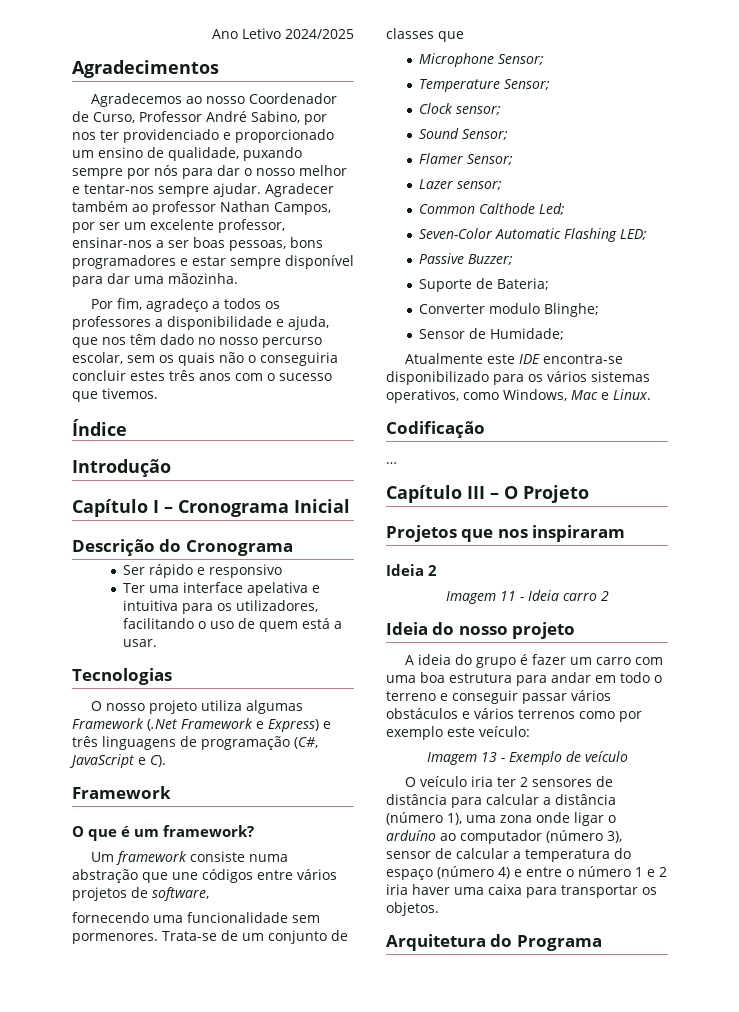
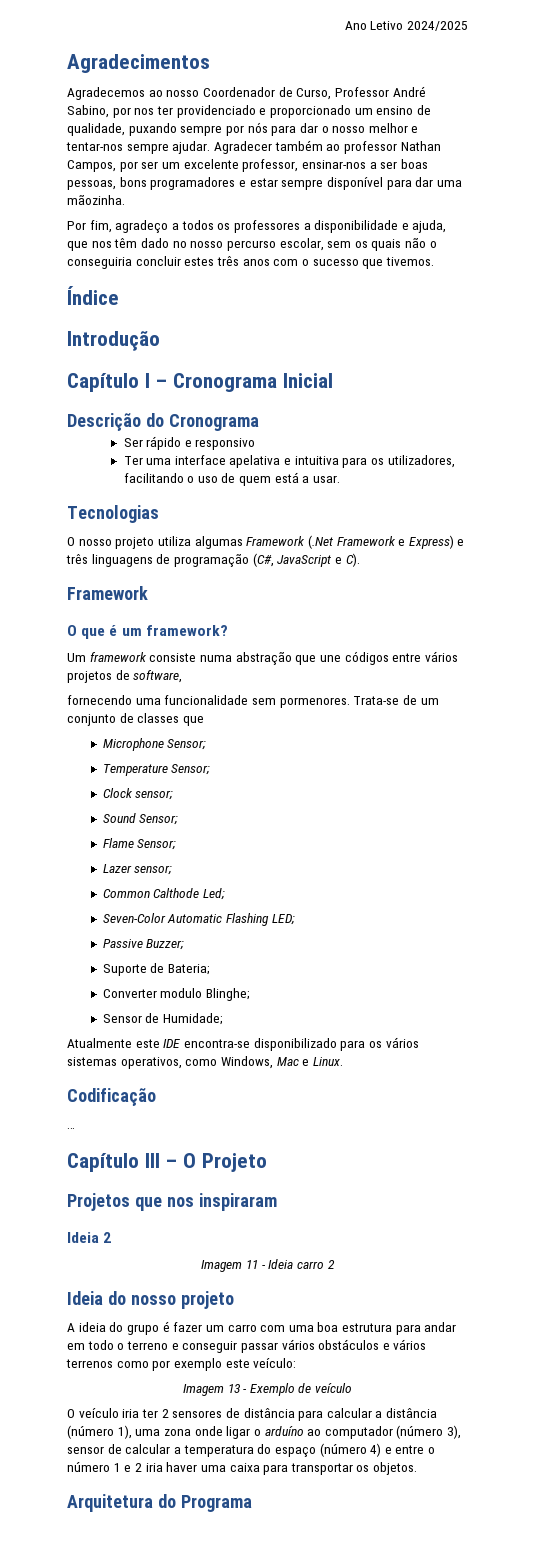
[419,153,464,164] Flamer -> [102,838,134,848] Flame

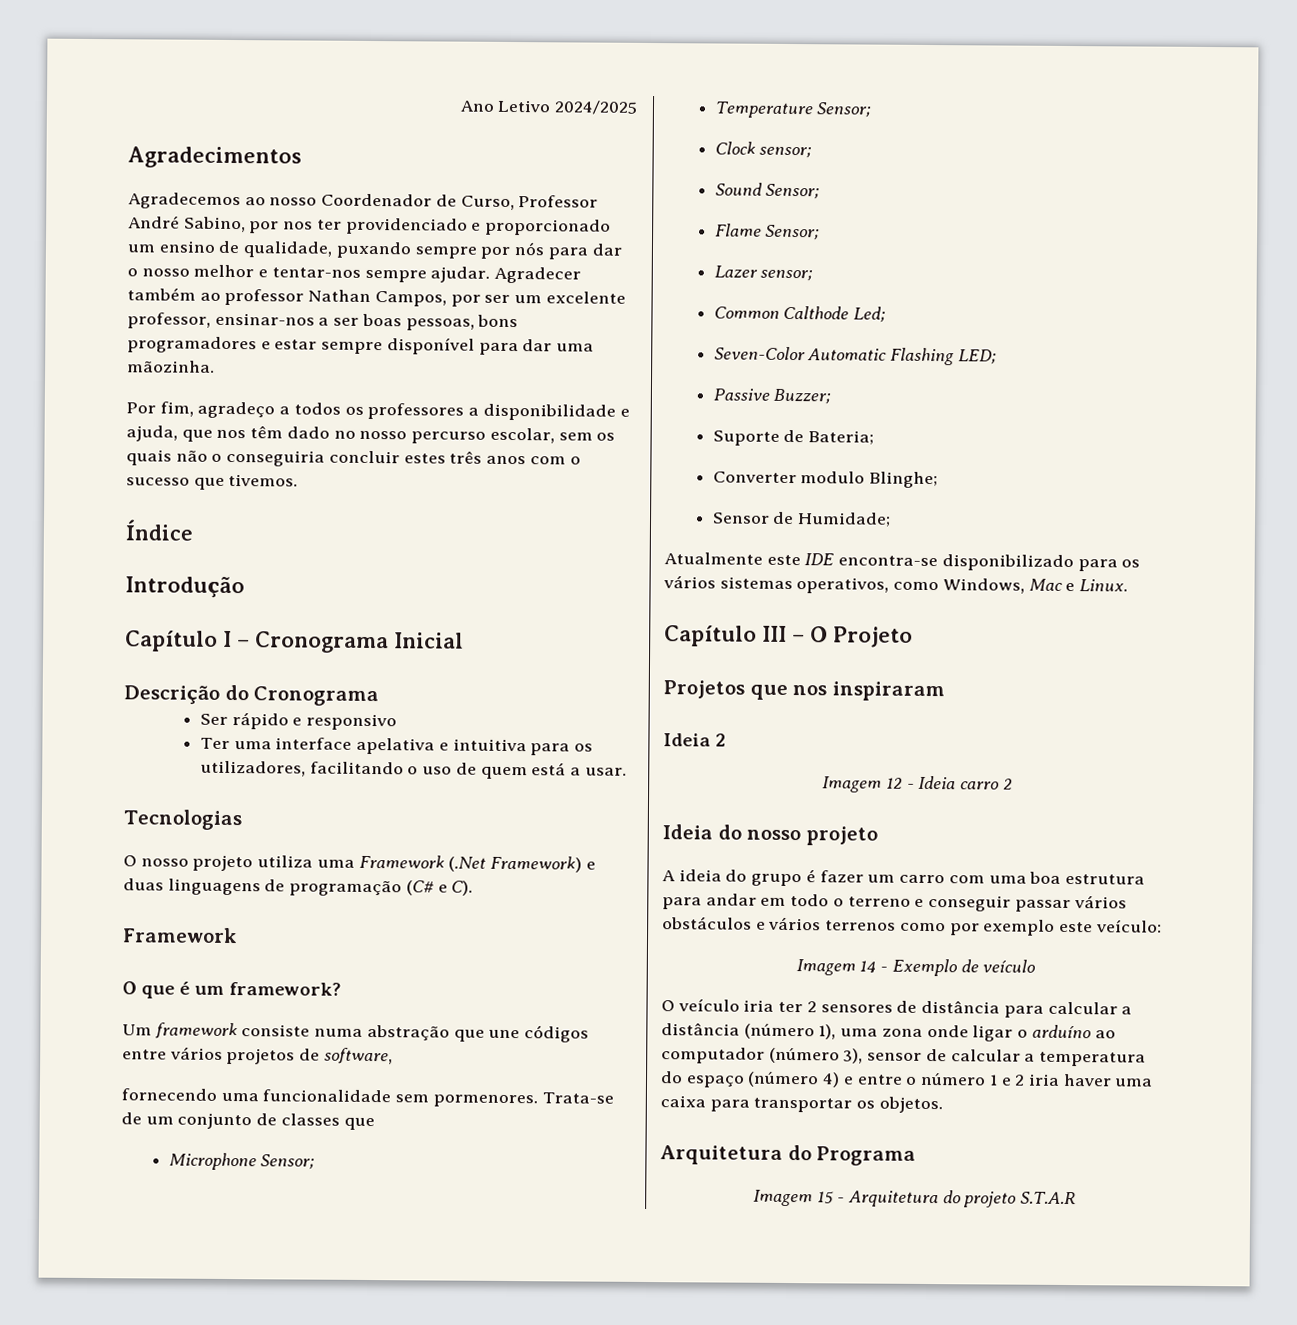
[194,536,243,549] algumas -> [316,859,355,868] uma
[336,535,465,549] [66,554,88,564] Framework e Express) e três -> [490,855,596,873] [123,878,164,891] Framework) e duas
[252,553,332,567] (C#, JavaScript -> [405,880,434,896] (C#
[67,1088,156,1106] [67,1128,75,1129] // Codificação // … -> (1129, 585) none
[246,1260,259,1269] 11 -> [885,777,903,789] 12
[227,1384,241,1393] 13 -> [859,960,877,973] 14
(252, 1503) none -> [752,1189,1077,1208] // Imagem 15 - Arquitetura do projeto S.T.A.R

